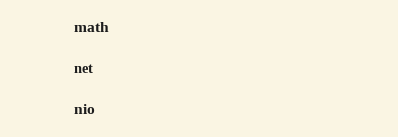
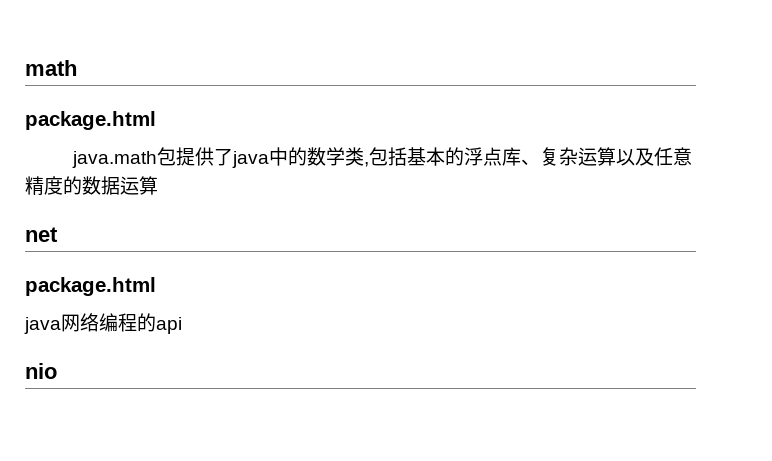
[74,64,93,73] net -> [25,111,156,130] [72,147,693,168] [25,176,158,195] [25,227,58,242] [25,277,156,296] [24,313,182,334] package.html // java.math包提供了java中的数学类,包括基本的浮点库、复杂运算以及任意精度的数据运算 // net // package.html // java网络编程的api

